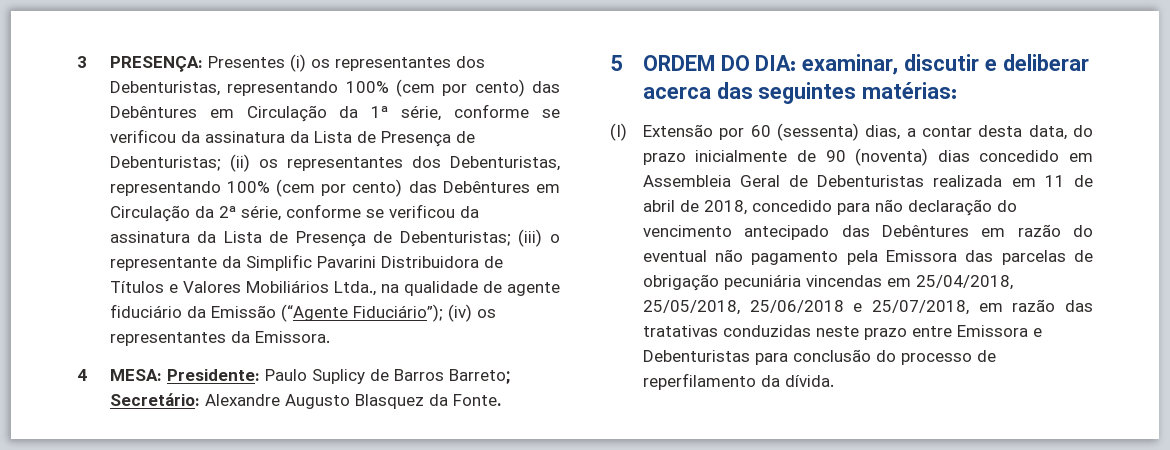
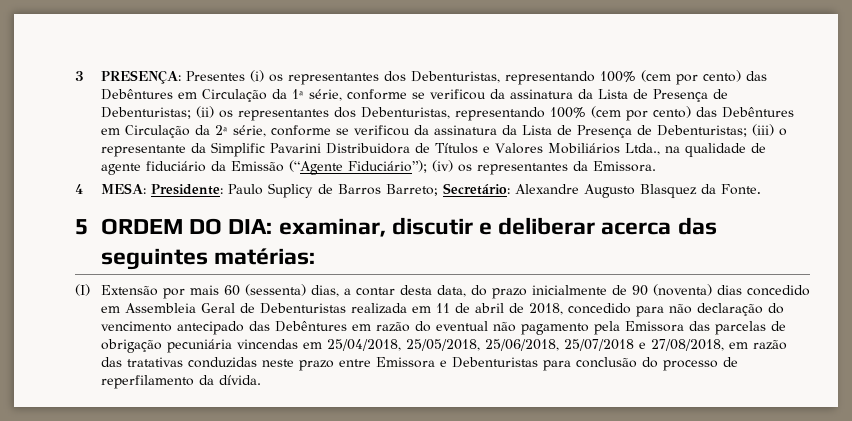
(745, 134) none -> [189,285,219,295] mais
[749,300,969,315] 25/06/2018 e 25/07/2018, -> [484,339,724,351] 25/06/2018, 25/07/2018 e 27/08/2018,

